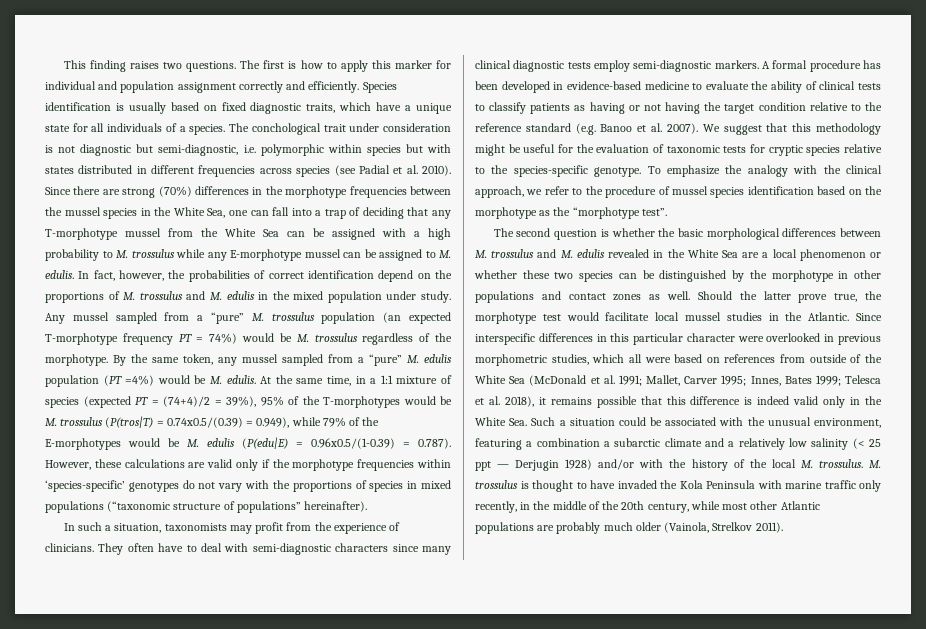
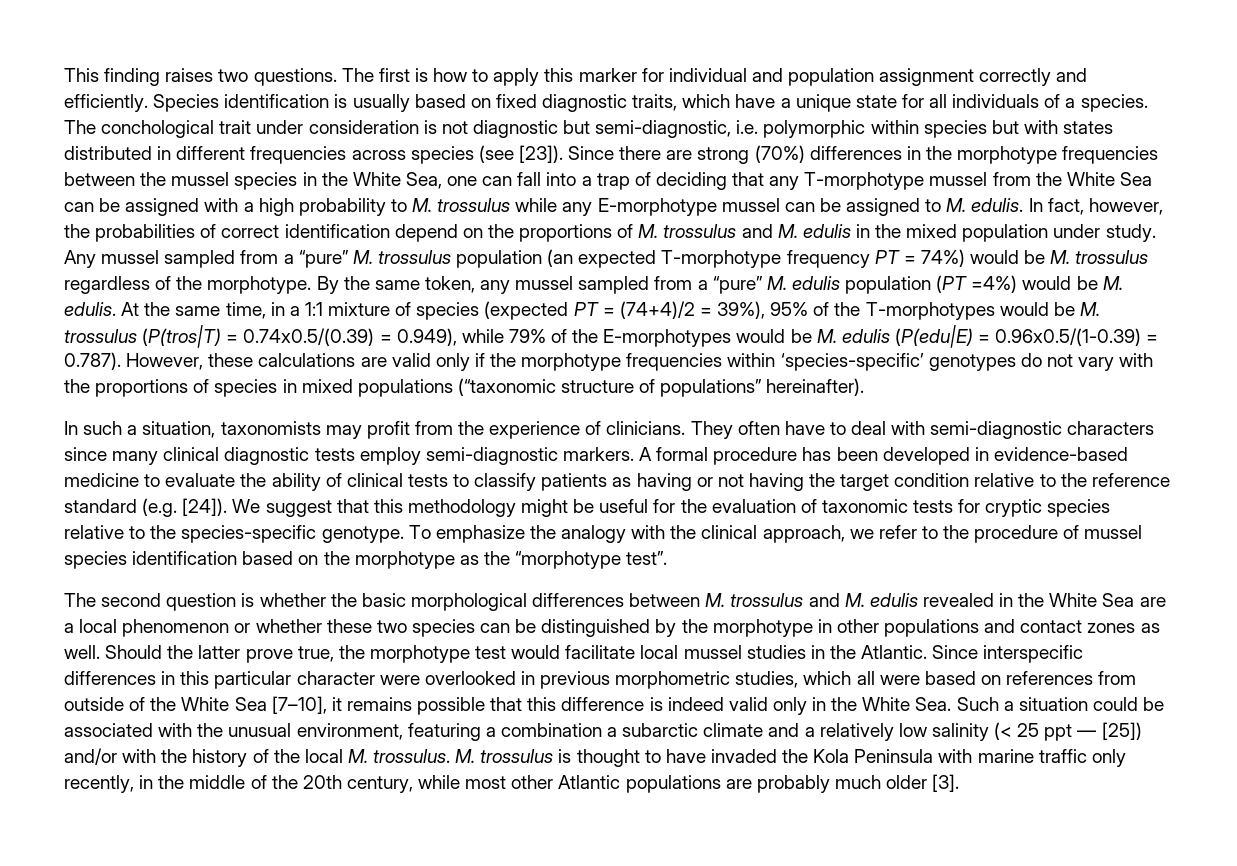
[358,165,452,176] Padial et al. 2010). -> [518,145,563,163] [23]).
[600,123,698,134] Banoo et al. 2007). -> [182,498,228,516] [24]).
[529,375,881,386] [475,396,534,407] (McDonald et al. 1991; Mallet, Carver 1995; Innes, Bates 1999; Telesca et al. 2018), -> [271,696,327,714] [7–10],
[515,459,593,471] Derjugin 1928) -> [1101,722,1142,740] [25])
[664,522,783,533] (Vainola, Strelkov 2011). -> [932,774,960,792] [3].

